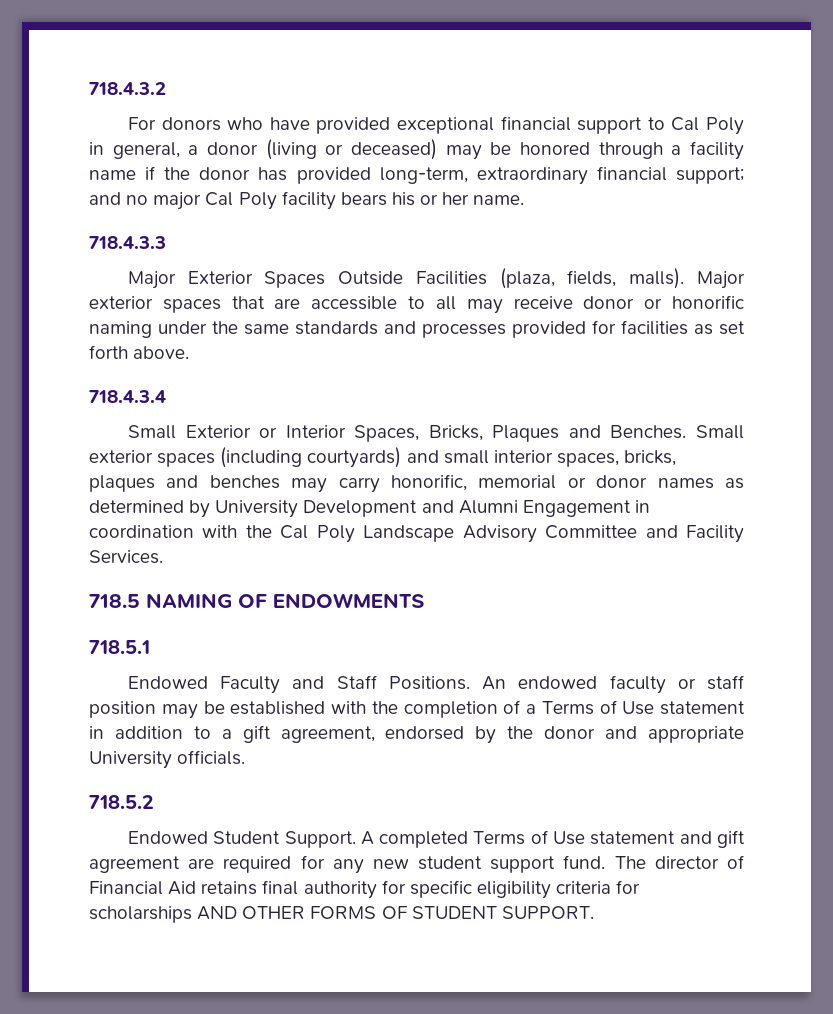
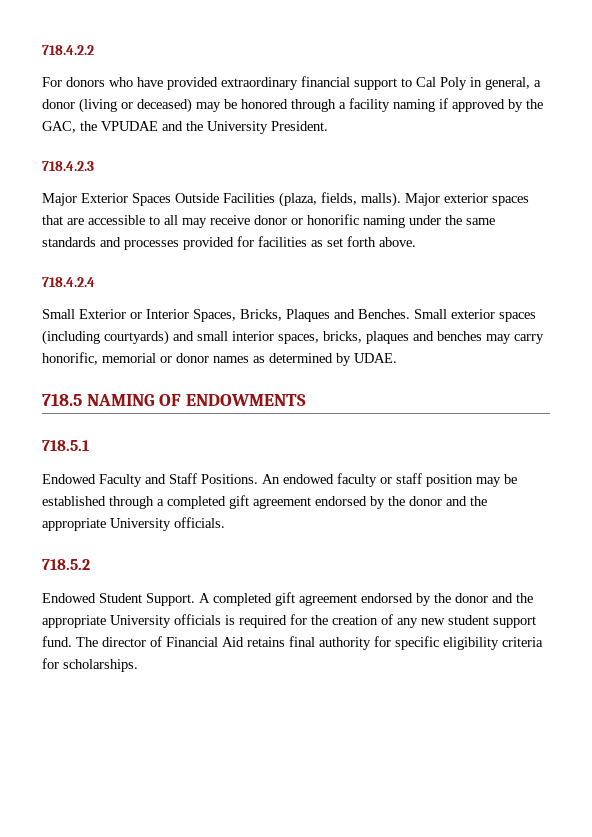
[89,82,166,95] 718.4.3.2 -> [42,45,94,55] 718.4.2.2
[396,117,494,134] exceptional -> [221,77,298,90] extraordinary
[89,166,744,185] [89,191,525,210] [89,236,166,249] name if the donor has provided long-term, extraordinary financial support; and no major Cal Poly facility bears his or her name. // 718.4.3.3 -> [393,98,543,112] [42,121,328,134] [42,161,94,171] naming if approved by the GAC, the VPUDAE and the University President. // 718.4.2.3
[89,390,166,403] 718.4.3.4 -> [42,277,95,287] 718.4.2.4
[215,500,650,518] [89,525,745,543] [89,550,163,564] University Development and Alumni Engagement in coordination with the Cal Poly Landscape Advisory Committee and Facility Services. -> [354,353,397,363] UDAE.
[331,700,745,718] [89,725,638,744] with the completion of a Terms of Use statement in addition to a gift agreement, endorsed by the donor and -> [109,495,487,509] through a completed gift agreement endorsed by the donor and the
[473,830,746,848] [89,855,325,873] Terms of Use statement and gift agreement are required for -> [275,592,533,606] [42,614,393,628] gift agreement endorsed by the donor and the appropriate University officials is required for the creation of
[89,906,594,923] scholarships AND OTHER FORMS OF STUDENT SUPPORT. -> [63,659,138,672] scholarships.

